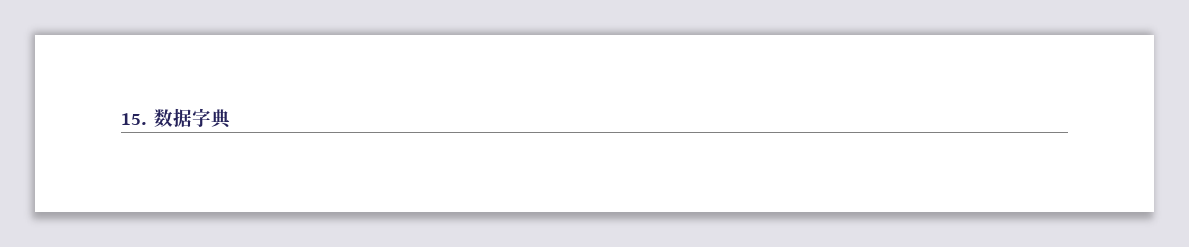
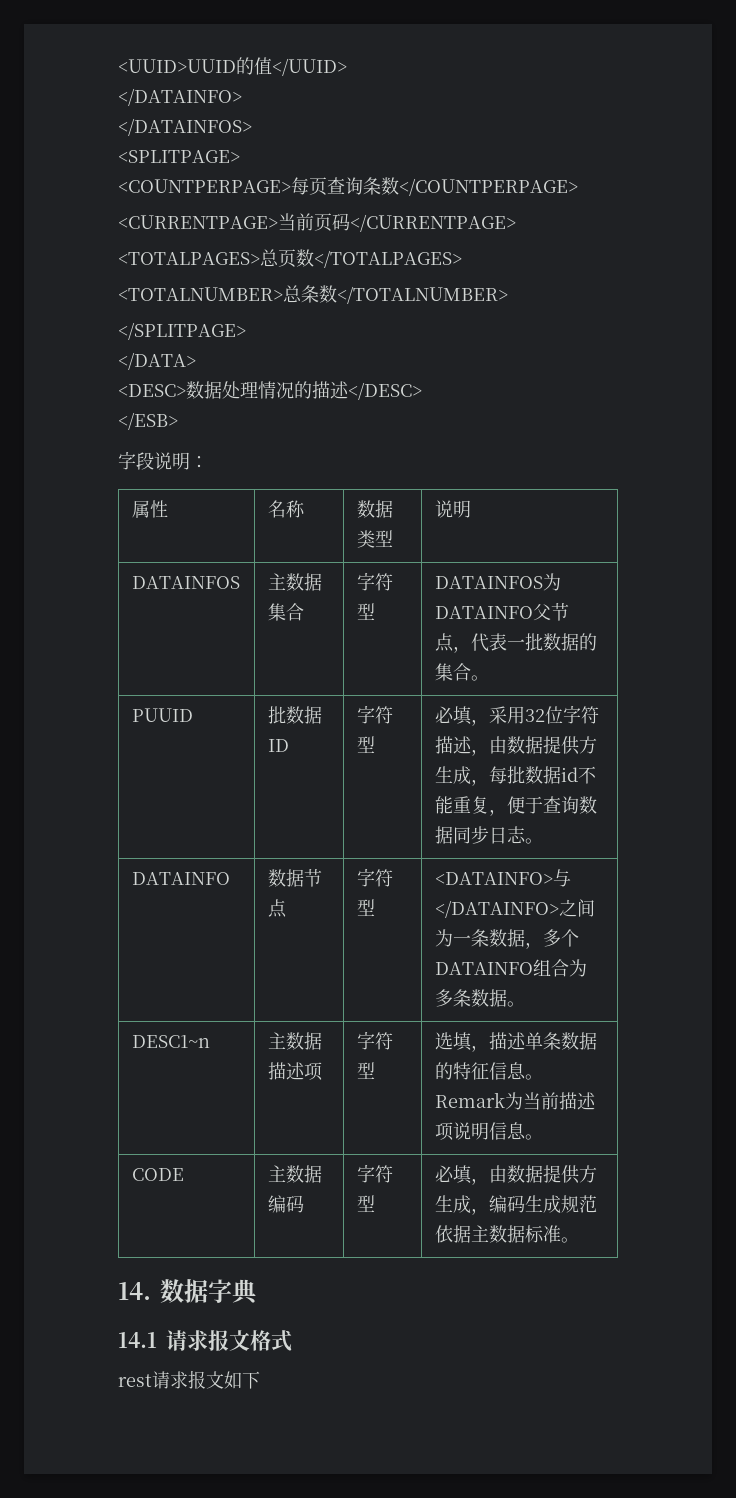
[121,108,232,129] 15.数据字典 -> [118,57,347,76] [118,88,242,106] [118,118,252,136] [118,150,240,163] [118,177,578,196] [118,213,516,232] [118,249,462,268] [118,285,508,304] [118,322,246,340] [118,352,196,370] [118,381,422,400] [118,412,178,430] [118,451,208,470] [131,500,168,518] [267,500,305,518] [356,500,393,518] [356,530,393,548] [434,500,471,518] [131,576,240,589] [267,573,322,591] [267,603,304,621] [356,572,393,591] [356,603,375,620] [434,573,561,591] [434,603,569,621] [434,633,597,653] [434,663,489,681] [131,708,193,722] [267,706,322,724] [267,739,289,752] [356,705,393,724] [356,736,375,753] [434,705,599,726] [434,736,597,756] [434,766,596,786] [434,796,597,816] [434,826,543,844] [131,872,230,885] [267,869,322,887] [267,899,287,918] [356,868,393,887] [356,899,375,916] [434,869,571,887] [434,899,595,918] [434,929,579,949] [434,959,587,977] [434,989,525,1007] [131,1035,210,1048] [267,1032,322,1050] [267,1062,323,1081] [356,1031,393,1050] [356,1062,375,1079] [434,1032,597,1052] [434,1062,543,1080] [434,1092,596,1110] [434,1122,543,1141] [131,1168,184,1181] [267,1165,322,1183] [267,1195,304,1213] [356,1164,393,1183] [356,1195,375,1212] [434,1165,597,1185] [434,1195,597,1215] [434,1225,579,1243] [118,1279,259,1305] [118,1330,292,1352] [118,1370,260,1389] <UUID>UUID的值</UUID> // </DATAINFO> // </DATAINFOS> // <SPLITPAGE> // <COUNTPERPAGE>每页查询条数</COUNTPERPAGE> // <CURRENTPAGE>当前页码</CURRENTPAGE> // <TOTALPAGES>总页数</TOTALPAGES> // <TOTALNUMBER>总条数</TOTALNUMBER> // </SPLITPAGE> // </DATA> // <DESC>数据处理情况的描述</DESC> // </ESB> // 字段说明： // 属性 | 名称 | 数据类型 | 说明 // DATAINFOS | 主数据集合 | 字符型 | DATAINFOS为DATAINFO父节点，代表一批数据的集合。 // PUUID | 批数据ID | 字符型 | 必填，采用32位字符描述，由数据提供方生成，每批数据id不能重复，便于查询数据同步日志。 // DATAINFO | 数据节点 | 字符型 | <DATAINFO>与</DATAINFO>之间为一条数据，多个DATAINFO组合为多条数据。 // DESC1~n | 主数据描述项 | 字符型 | 选填，描述单条数据的特征信息。Remark为当前描述项说明信息。 // CODE | 主数据编码 | 字符型 | 必填，由数据提供方生成，编码生成规范依据主数据标准。 // 14.数据字典 // 14.1请求报文格式 // rest请求报文如下

